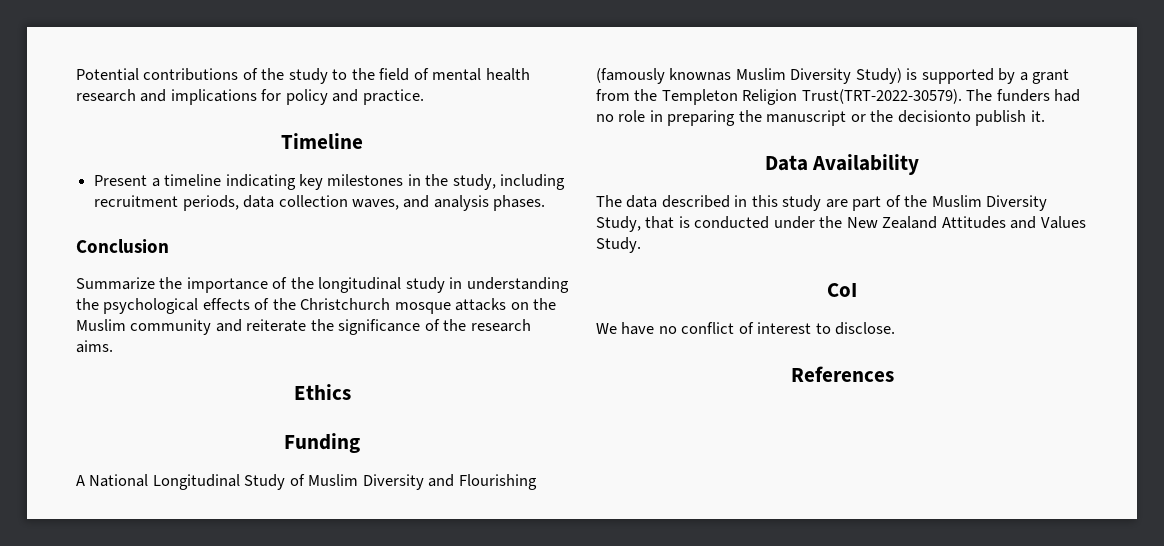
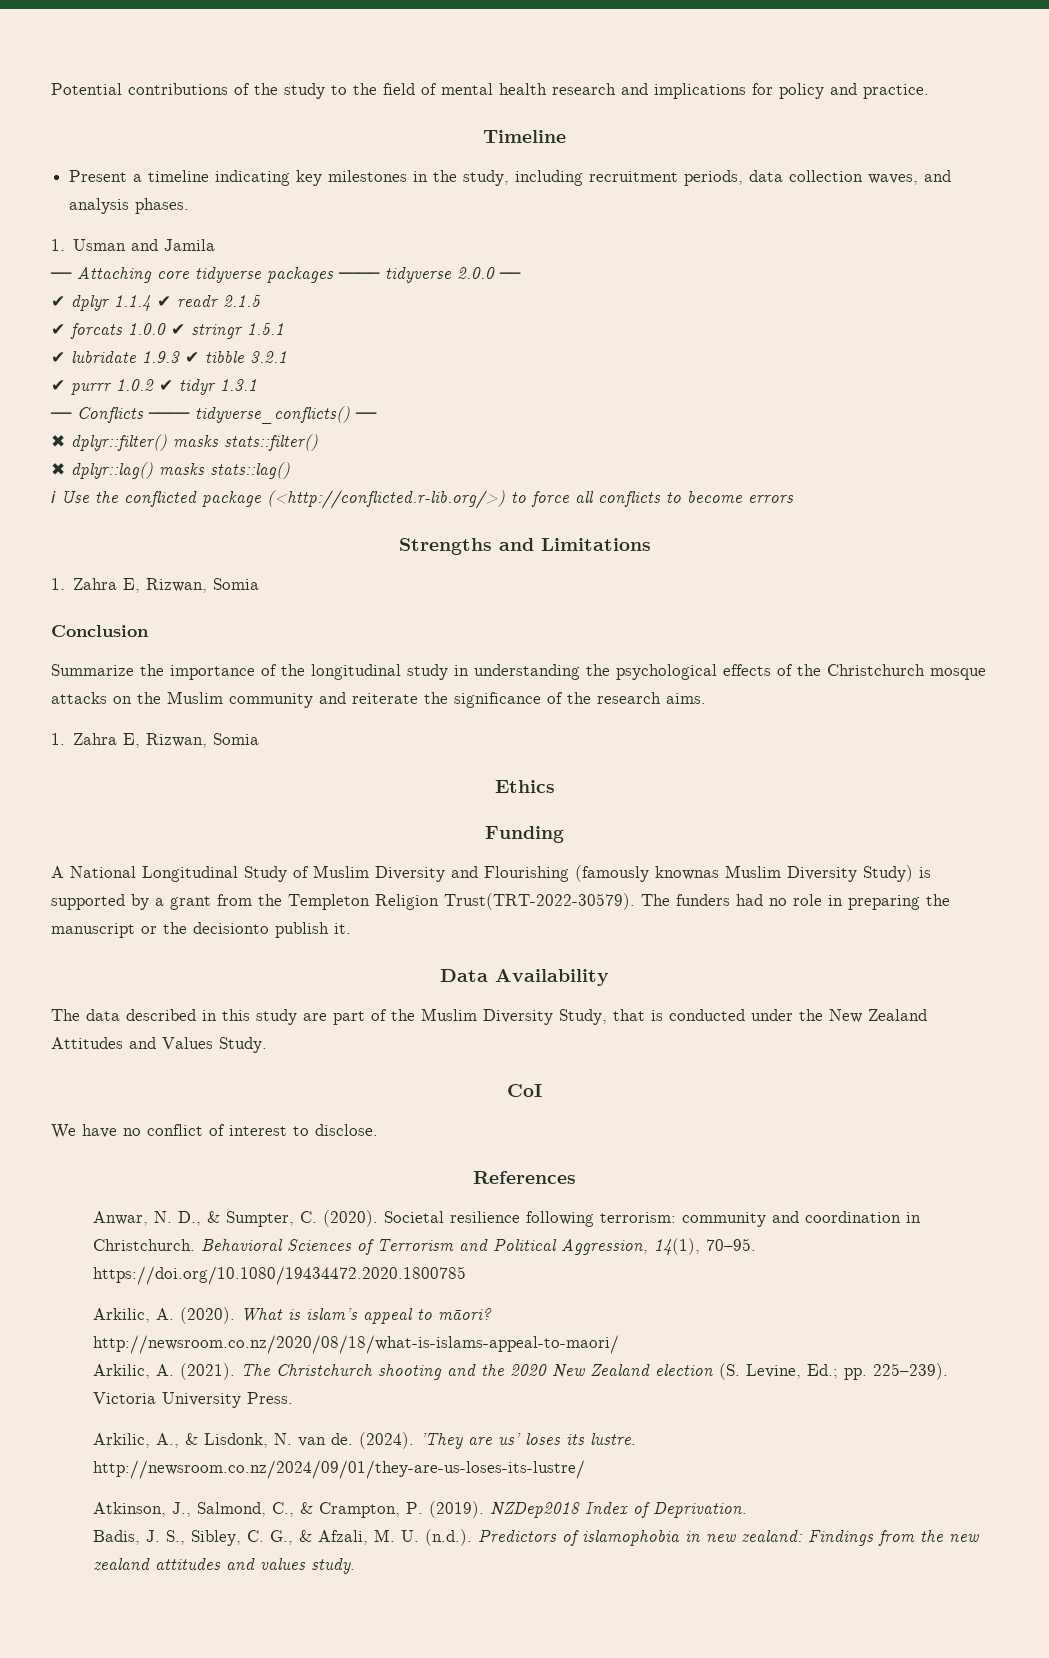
(546, 203) none -> [51,239,216,251] [50,267,521,283] [51,295,261,311] [51,323,284,339] [51,351,287,363] [51,379,257,395] [50,406,377,424] [51,434,318,451] [51,462,290,479] [51,490,794,509] [398,538,651,555] [51,578,260,593] // 1. Usman and Jamila // ── Attaching core tidyverse packages ──── tidyverse 2.0.0 ── // ✔ dplyr 1.1.4 ✔ readr 2.1.5 // ✔ forcats 1.0.0 ✔ stringr 1.5.1 // ✔ lubridate 1.9.3 ✔ tibble 3.2.1 // ✔ purrr 1.0.2 ✔ tidyr 1.3.1 // ── Conflicts ──── tidyverse_conflicts() ── // ✖ dplyr::filter() masks stats::filter() // ✖ dplyr::lag() masks stats::lag() // ℹ Use the conflicted package (<http://conflicted.r-lib.org/>) to force all conflicts to become errors // Strengths and Limitations // 1. Zahra E, Rizwan, Somia
(113, 346) none -> [51,733,260,748] // 1. Zahra E, Rizwan, Somia
(894, 374) none -> [93,1210,922,1227] [93,1238,757,1255] [93,1266,467,1285] [93,1307,493,1324] [93,1335,620,1354] [93,1363,949,1380] [93,1392,294,1408] [93,1432,637,1449] [93,1460,586,1479] [93,1501,748,1518] [93,1529,980,1546] [93,1558,356,1574] // Anwar, N. D., & Sumpter, C. (2020). Societal resilience following terrorism: community and coordination in Christchurch. Behavioral Sciences of Terrorism and Political Aggression, 14(1), 70–95. https://doi.org/10.1080/19434472.2020.1800785 // Arkilic, A. (2020). What is islam’s appeal to māori? http://newsroom.co.nz/2020/08/18/what-is-islams-appeal-to-maori/ // Arkilic, A. (2021). The Christchurch shooting and the 2020 New Zealand election (S. Levine, Ed.; pp. 225–239). Victoria University Press. // Arkilic, A., & Lisdonk, N. van de. (2024). ’They are us’ loses its lustre. http://newsroom.co.nz/2024/09/01/they-are-us-loses-its-lustre/ // Atkinson, J., Salmond, C., & Crampton, P. (2019). NZDep2018 Index of Deprivation. // Badis, J. S., Sibley, C. G., & Afzali, M. U. (n.d.). Predictors of islamophobia in new zealand: Findings from the new zealand attitudes and values study.

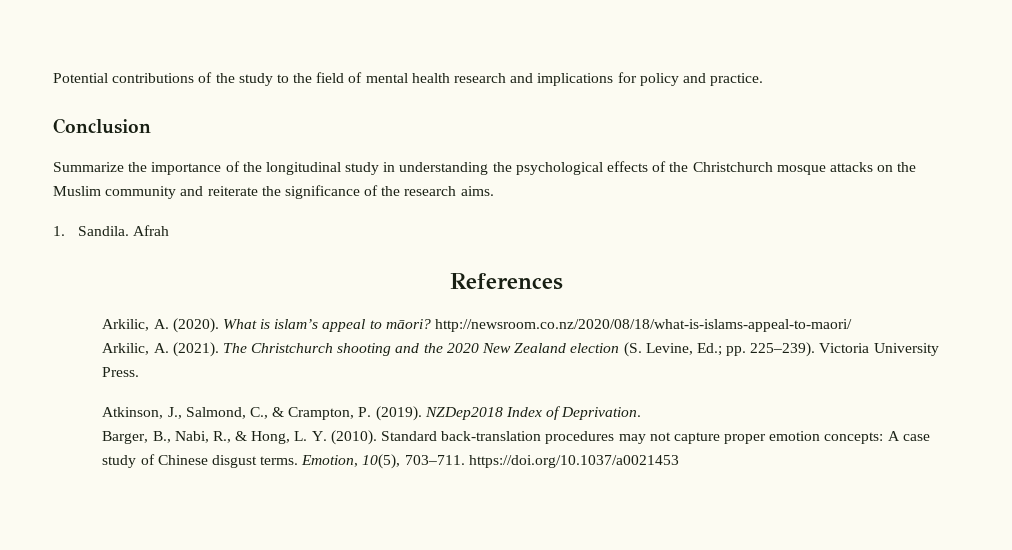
[483,130,566,143] [69,170,952,186] [69,198,190,214] [51,239,216,251] [50,267,521,283] [51,295,261,311] [51,323,284,339] [51,351,287,363] [51,379,257,395] [50,406,377,424] [51,434,318,451] [51,462,290,479] [51,490,794,509] [398,538,651,555] [51,578,260,593] // Timeline // Present a timeline indicating key milestones in the study, including recruitment periods, data collection waves, and analysis phases. // 1. Usman and Jamila // ── Attaching core tidyverse packages ──── tidyverse 2.0.0 ── // ✔ dplyr 1.1.4 ✔ readr 2.1.5 // ✔ forcats 1.0.0 ✔ stringr 1.5.1 // ✔ lubridate 1.9.3 ✔ tibble 3.2.1 // ✔ purrr 1.0.2 ✔ tidyr 1.3.1 // ── Conflicts ──── tidyverse_conflicts() ── // ✖ dplyr::filter() masks stats::filter() // ✖ dplyr::lag() masks stats::lag() // ℹ Use the conflicted package (<http://conflicted.r-lib.org/>) to force all conflicts to become errors // Strengths and Limitations // 1. Zahra E, Rizwan, Somia -> (764, 79) none
[73,733,260,748] [494,780,555,793] [485,826,564,843] [51,865,931,882] [51,893,950,910] [51,922,351,938] [440,969,609,986] [51,1008,927,1025] [51,1037,267,1053] [507,1084,542,1097] [51,1124,378,1139] [473,1171,576,1184] [93,1210,922,1227] [93,1238,757,1255] [93,1266,467,1285] Zahra E, Rizwan, Somia // Ethics // Funding // A National Longitudinal Study of Muslim Diversity and Flourishing (famously knownas Muslim Diversity Study) is supported by a grant from the Templeton Religion Trust(TRT-2022-30579). The funders had no role in preparing the manuscript or the decisionto publish it. // Data Availability // The data described in this study are part of the Muslim Diversity Study, that is conducted under the New Zealand Attitudes and Values Study. // CoI // We have no conflict of interest to disclose. // References // Anwar, N. D., & Sumpter, C. (2020). Societal resilience following terrorism: community and coordination in Christchurch. Behavioral Sciences of Terrorism and Political Aggression, 14(1), 70–95. https://doi.org/10.1080/19434472.2020.1800785 -> [77,225,169,236] [449,273,563,290] Sandila. Afrah // References
[93,1432,637,1449] [93,1460,586,1479] // Arkilic, A., & Lisdonk, N. van de. (2024). ’They are us’ loses its lustre. http://newsroom.co.nz/2024/09/01/they-are-us-loses-its-lustre/ -> (140, 372) none
[93,1529,980,1546] [93,1558,356,1574] Badis, J. S., Sibley, C. G., & Afzali, M. U. (n.d.). Predictors of islamophobia in new zealand: Findings from the new zealand attitudes and values study. -> [102,430,930,445] [102,454,679,469] Barger, B., Nabi, R., & Hong, L. Y. (2010). Standard back-translation procedures may not capture proper emotion concepts: A case study of Chinese disgust terms. Emotion, 10(5), 703–711. https://doi.org/10.1037/a0021453

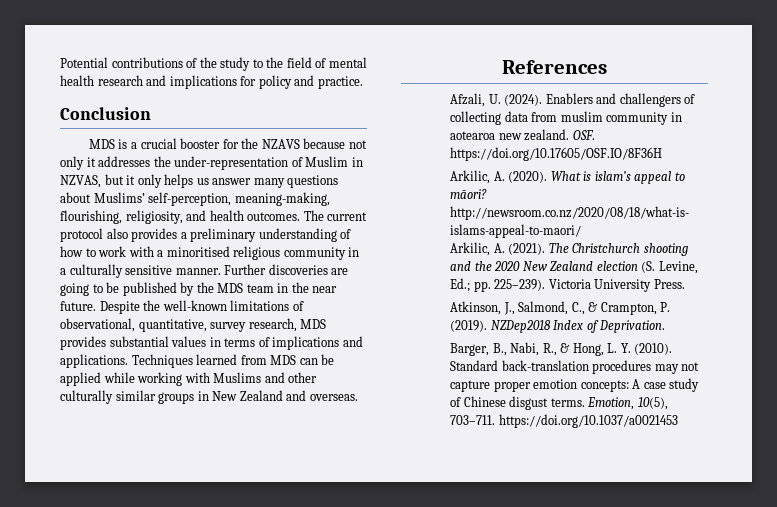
[53,161,917,175] [53,185,494,199] [53,225,169,236] [449,273,563,290] Summarize the importance of the longitudinal study in understanding the psychological effects of the Christchurch mosque attacks on the Muslim community and reiterate the significance of the research aims. // 1. Sandila. Afrah // References -> [88,138,367,149] [60,156,363,170] [60,174,339,188] [60,192,330,206] [60,210,368,224] [60,228,352,242] [60,246,360,260] [60,264,349,278] [60,282,338,296] [60,300,304,314] [60,318,327,332] [60,336,363,350] [60,354,335,368] [60,372,318,386] [60,390,358,404] [502,60,607,74] [449,93,696,107] [449,111,682,125] [449,129,595,141] [449,147,662,161] MDS is a crucial booster for the NZAVS because not only it addresses the under-representation of Muslim in NZVAS, but it only helps us answer many questions about Muslims’ self-perception, meaning-making, flourishing, religiosity, and health outcomes. The current protocol also provides a preliminary understanding of how to work with a minoritised religious community in a culturally sensitive manner. Further discoveries are going to be published by the MDS team in the near future. Despite the well-known limitations of observational, quantitative, survey research, MDS provides substantial values in terms of implications and applications. Techniques learned from MDS can be applied while working with Muslims and other culturally similar groups in New Zealand and overseas. // References // Afzali, U. (2024). Enablers and challengers of collecting data from muslim community in aotearoa new zealand. OSF. https://doi.org/10.17605/OSF.IO/8F36H

